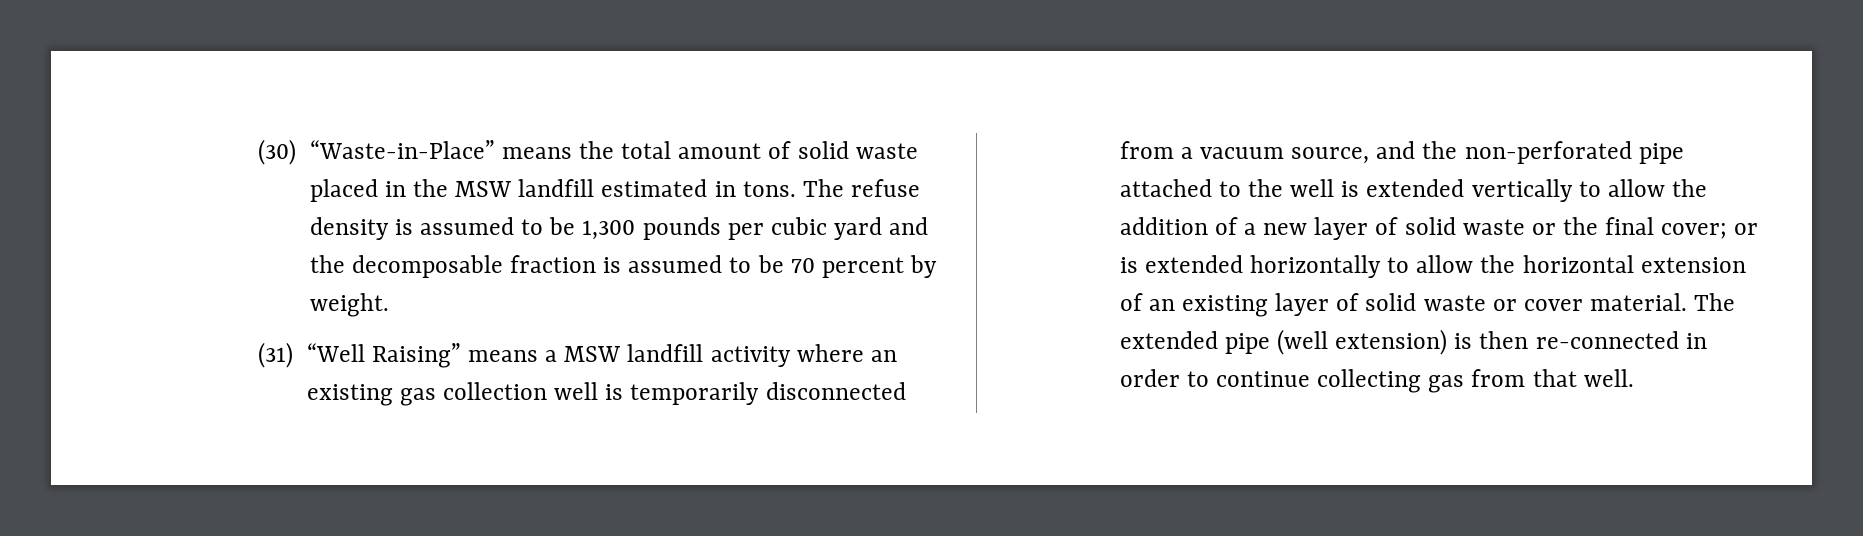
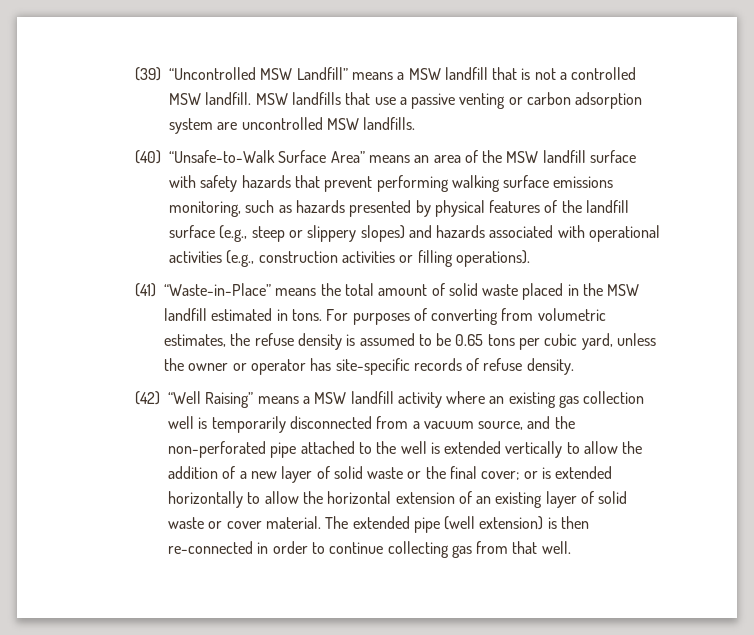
[258,139,297,165] (30) -> [134,67,637,81] [168,92,643,109] [168,117,416,134] [134,150,637,164] [168,175,614,192] [168,200,630,217] [168,225,661,242] [168,250,530,267] [134,283,156,297] (39) “Uncontrolled MSW Landfill” means a MSW landfill that is not a controlled MSW landfill. MSW landfills that use a passive venting or carbon adsorption system are uncontrolled MSW landfills. // (40) “Unsafe-to-Walk Surface Area” means an area of the MSW landfill surface with safety hazards that prevent performing walking surface emissions monitoring, such as hazards presented by physical features of the landfill surface (e.g., steep or slippery slopes) and hazards associated with operational activities (e.g., construction activities or filling operations). // (41)
[802,179,844,197] The -> [326,308,606,325] [163,333,251,347] For purposes of converting from volumetric estimates, the
[582,217,929,240] [309,255,938,278] [309,293,389,317] [258,342,294,368] 1,300 pounds per cubic yard and the decomposable fraction is assumed to be 70 percent by weight. // (31) -> [455,333,657,350] [163,358,574,375] [134,391,160,405] 0.65 tons per cubic yard, unless the owner or operator has site-specific records of refuse density. // (42)

